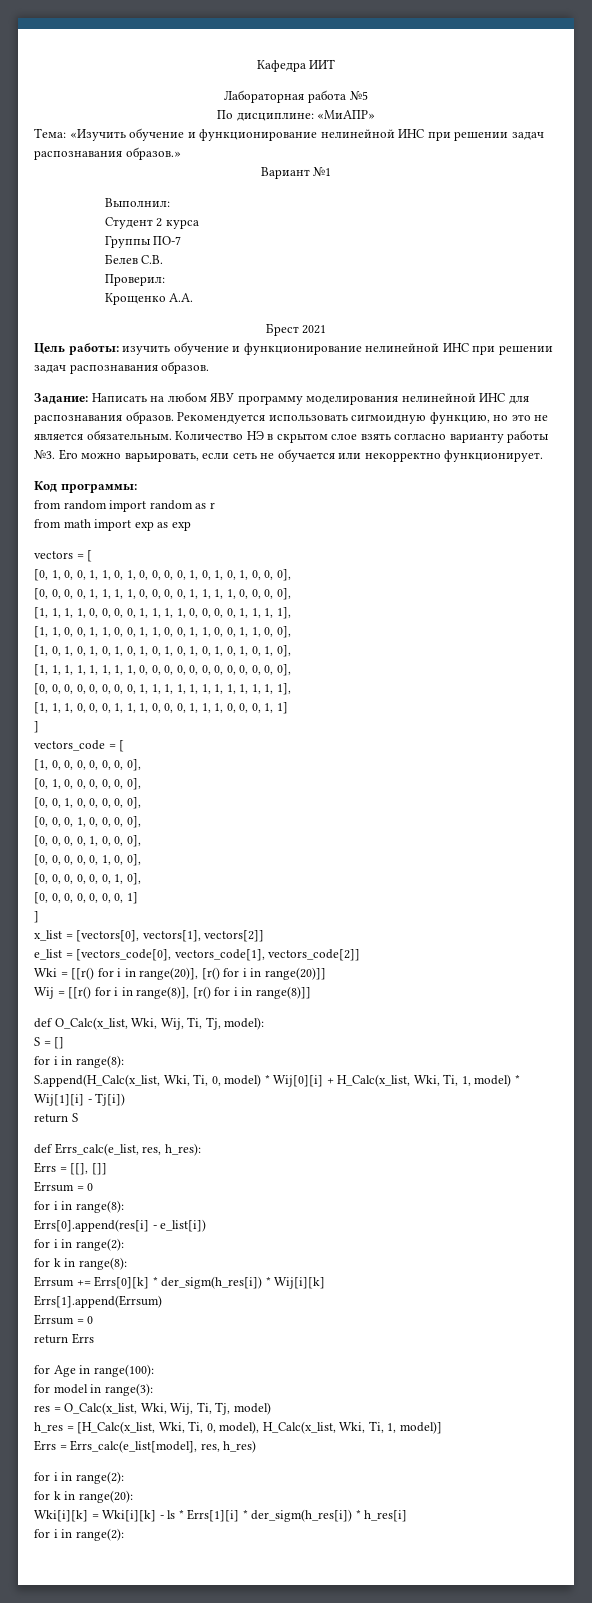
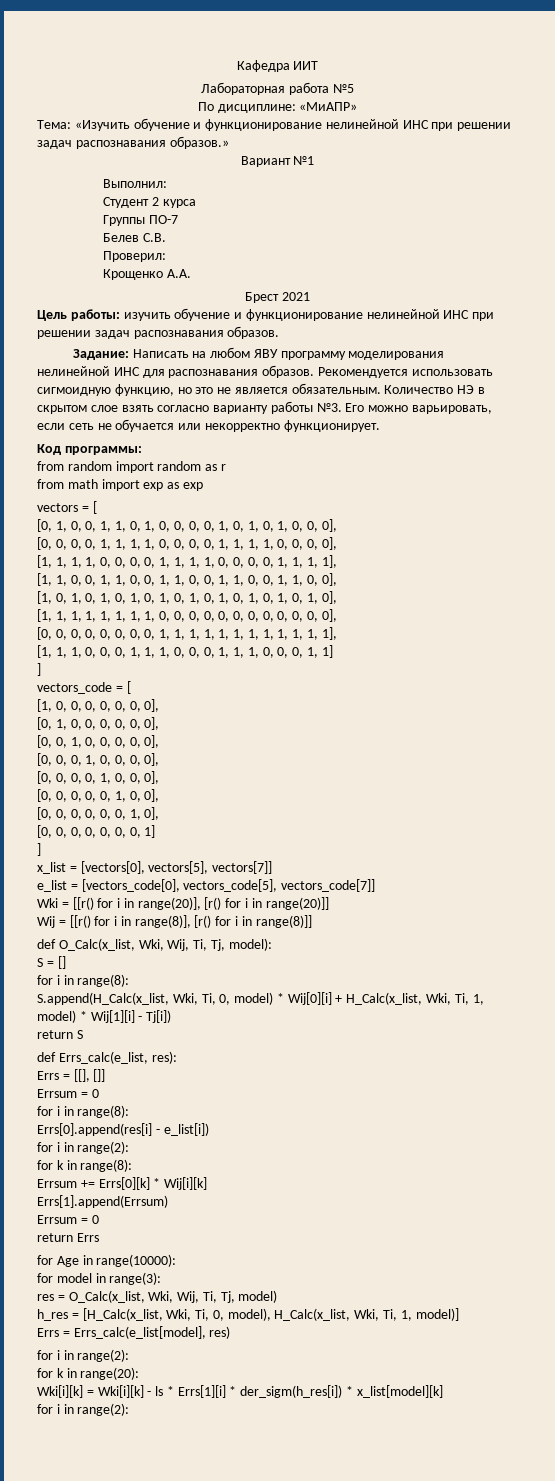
[142,930,265,942] vectors[1], vectors[2]] -> [148,861,273,874] vectors[5], vectors[7]]
[174,949,361,961] vectors_code[1], vectors_code[2]] -> [183,879,376,892] vectors_code[5], vectors_code[7]]
[142,1143,201,1156] res, h_res): -> [151,1051,177,1064] res):
[161,1276,271,1289] der_sigm(h_res[i]) * -> (161, 1183) none
[93,1364,154,1377] range(100): -> [96,1254,177,1267] range(10000):
[200,1440,257,1453] res, h_res) -> [209,1326,231,1339] res)
[364,1510,408,1522] h_res[i] -> [356,1385,443,1398] x_list[model][k]

